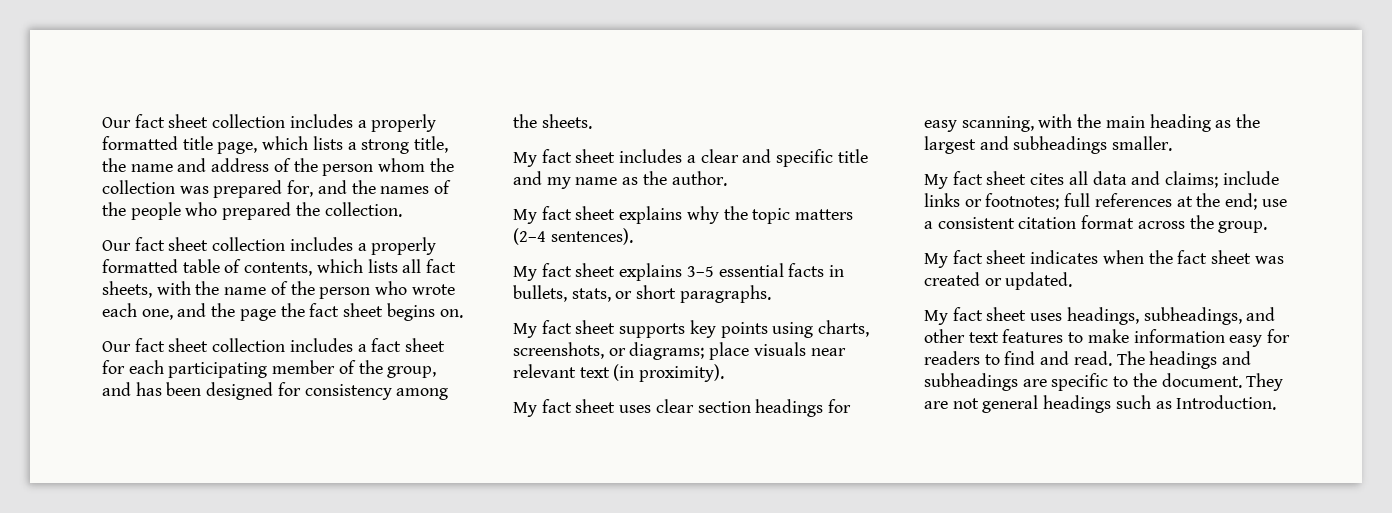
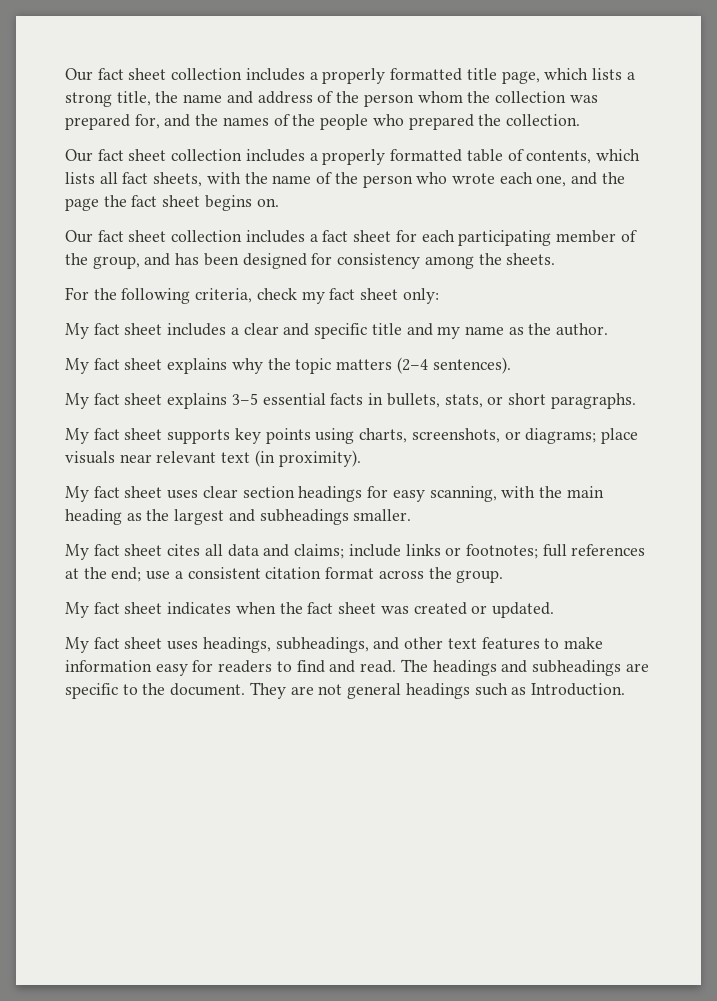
(592, 121) none -> [65,287,439,304] // For the following criteria, check my fact sheet only:

